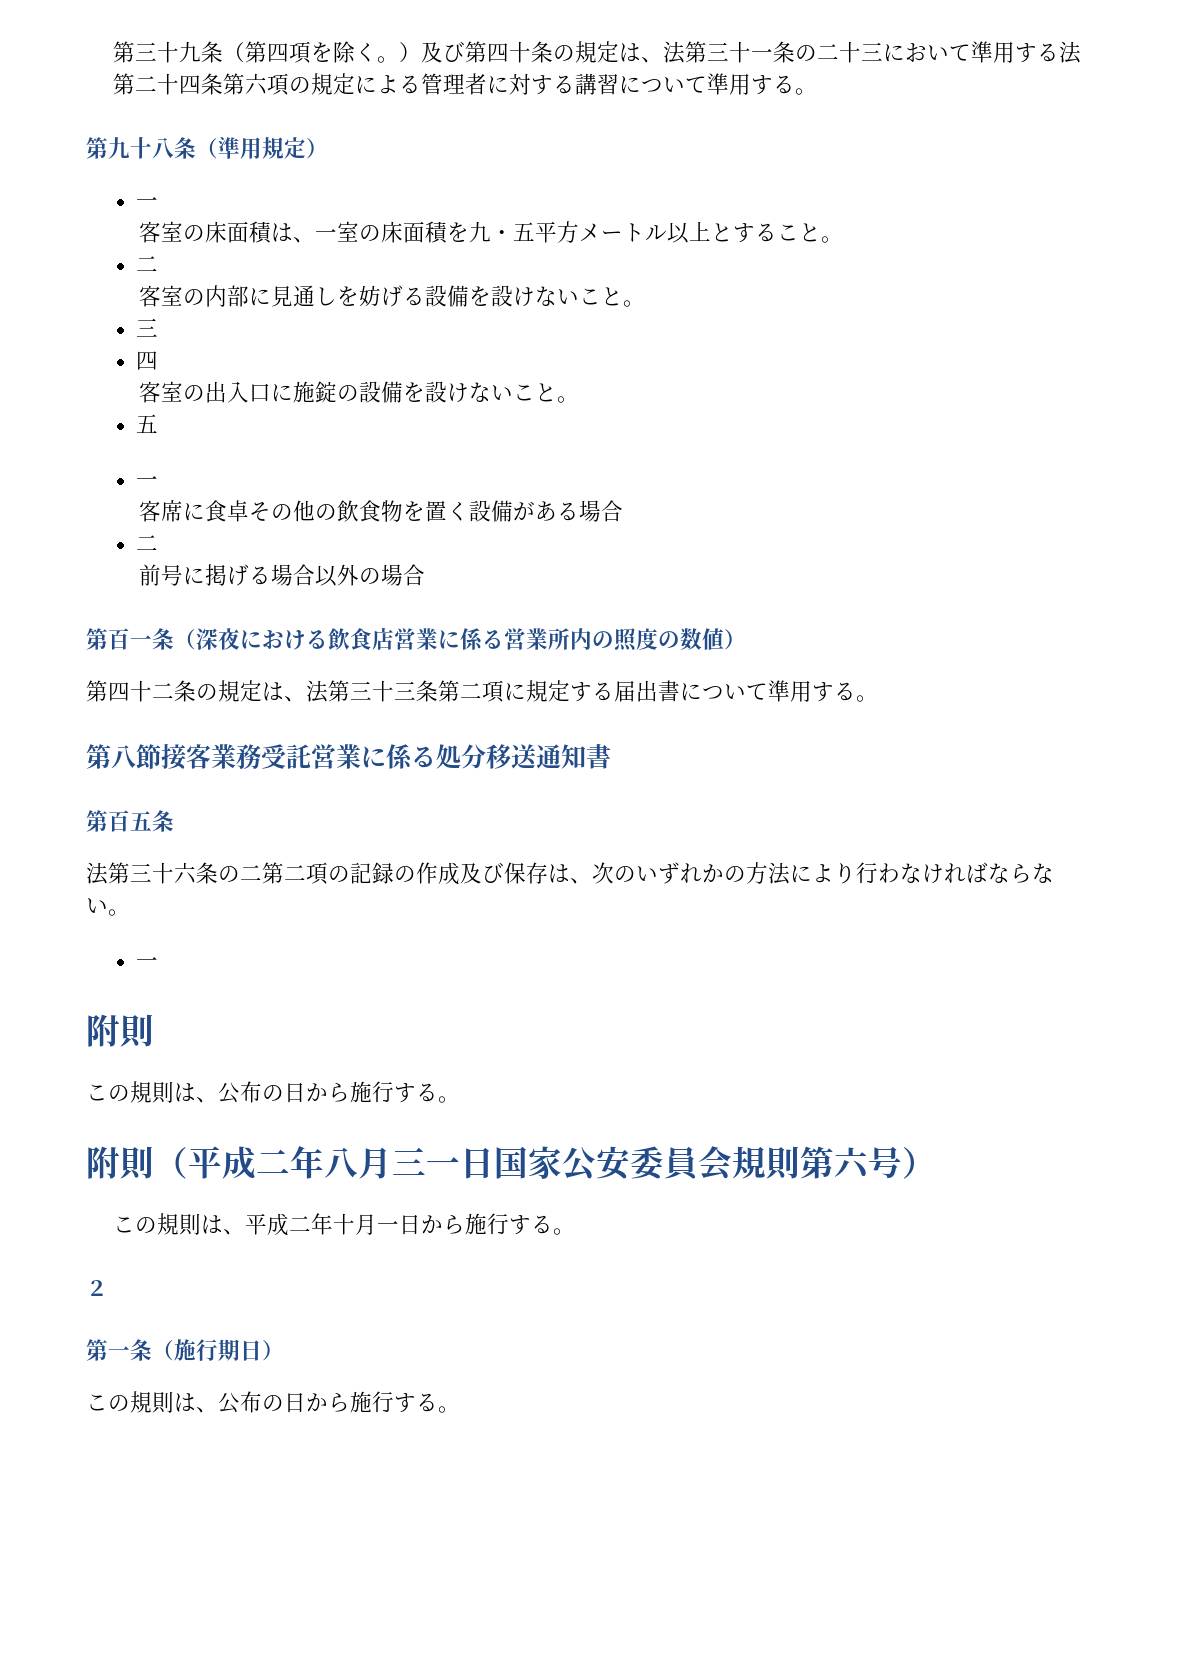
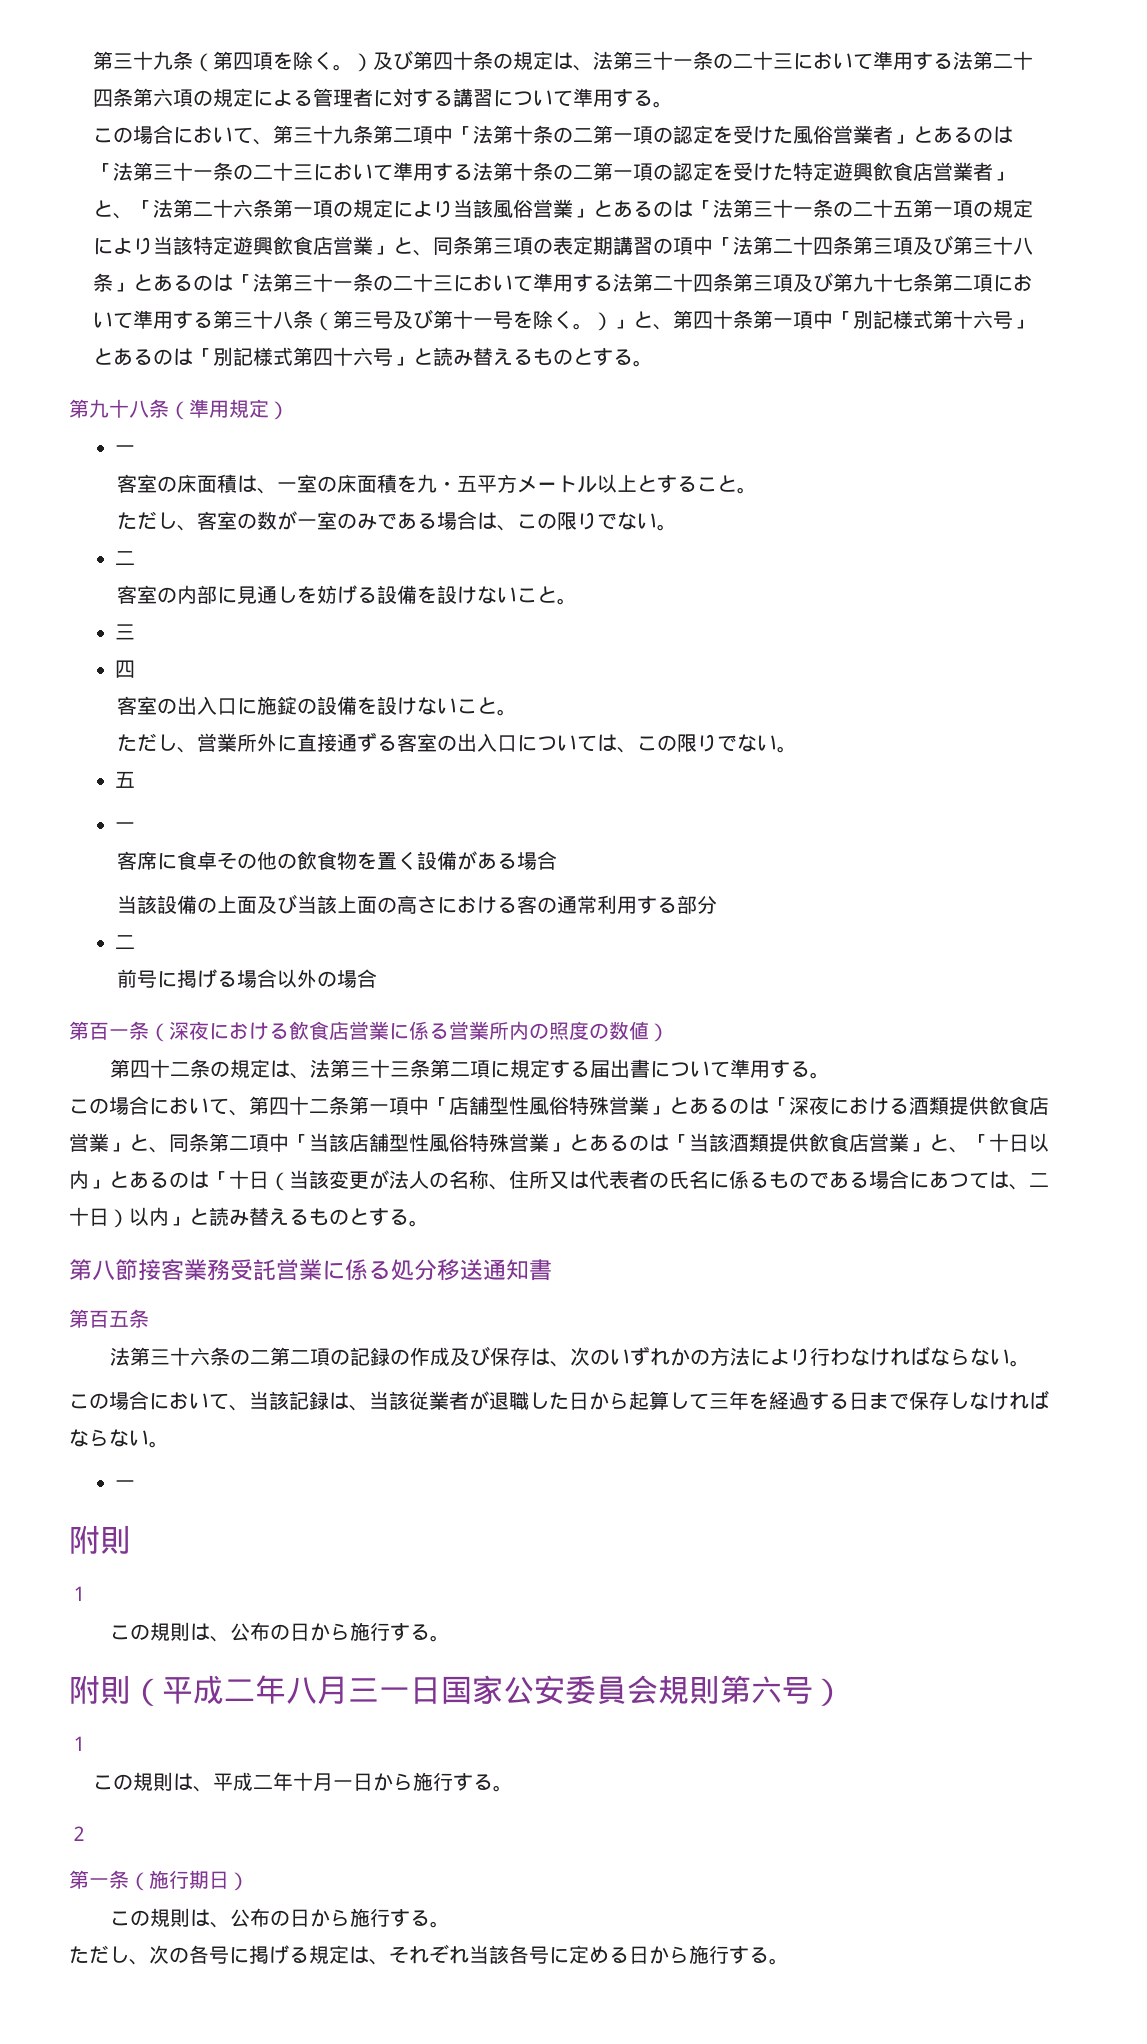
(817, 91) none -> [93,125,1014,145] [93,162,1014,181] [93,199,1034,219] [93,235,1034,256] [93,272,1034,292] [93,309,1034,331] [93,347,654,367] // この場合において、第三十九条第二項中「法第十条の二第一項の認定を受けた風俗営業者」とあるのは「法第三十一条の二十三において準用する法第十条の二第一項の認定を受けた特定遊興飲食店営業者」と、「法第二十六条第一項の規定により当該風俗営業」とあるのは「法第三十一条の二十五第一項の規定により当該特定遊興飲食店営業」と、同条第三項の表定期講習の項中「法第二十四条第三項及び第三十八条」とあるのは「法第三十一条の二十三において準用する法第二十四条第三項及び第九十七条第二項において準用する第三十八条（第三号及び第十一号を除く。）」と、第四十条第一項中「別記様式第十六号」とあるのは「別記様式第四十六号」と読み替えるものとする。
(844, 239) none -> [117,511,678,531] // ただし、客室の数が一室のみである場合は、この限りでない。
(580, 399) none -> [117,732,798,753] // ただし、営業所外に直接通ずる客室の出入口については、この限りでない。
(624, 511) none -> [117,894,718,914] // 当該設備の上面及び当該上面の高さにおける客の通常利用する部分
(878, 698) none -> [69,1096,1049,1116] [69,1133,1049,1153] [69,1170,1049,1191] [69,1207,429,1228] // この場合において、第四十二条第一項中「店舗型性風俗特殊営業」とあるのは「深夜における酒類提供飲食店営業」と、同条第二項中「当該店舗型性風俗特殊営業」とあるのは「当該酒類提供飲食店営業」と、「十日以内」とあるのは「十日（当該変更が法人の名称、住所又は代表者の氏名に係るものである場合にあつては、二十日）以内」と読み替えるものとする。
(130, 912) none -> [69,1390,1049,1411] [69,1429,169,1448] // この場合において、当該記録は、当該従業者が退職した日から起算して三年を経過する日まで保存しなければならない。
(154, 1031) none -> [69,1586,89,1601] // １
(936, 1163) none -> [69,1736,89,1751] // １
(460, 1409) none -> [69,1944,789,1965] // ただし、次の各号に掲げる規定は、それぞれ当該各号に定める日から施行する。

